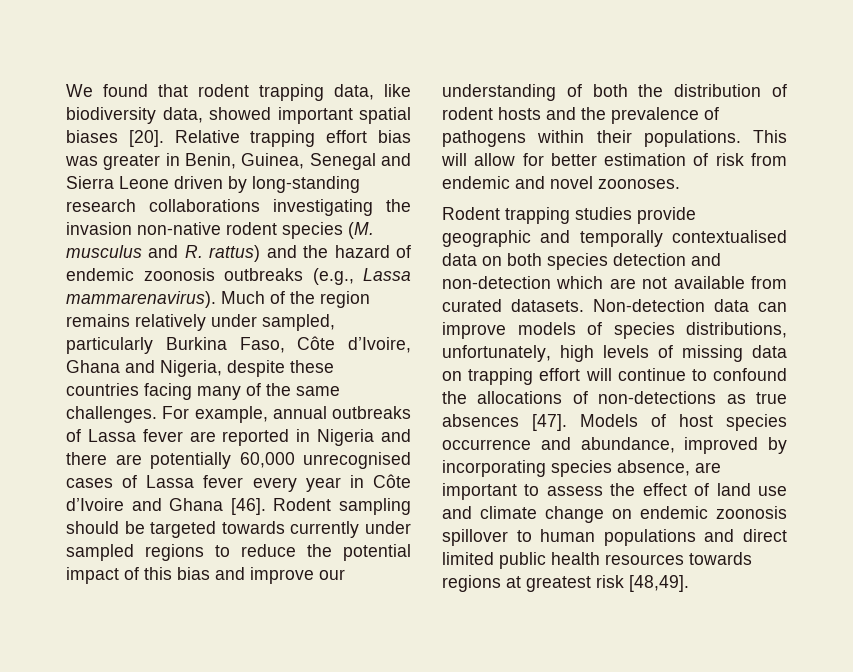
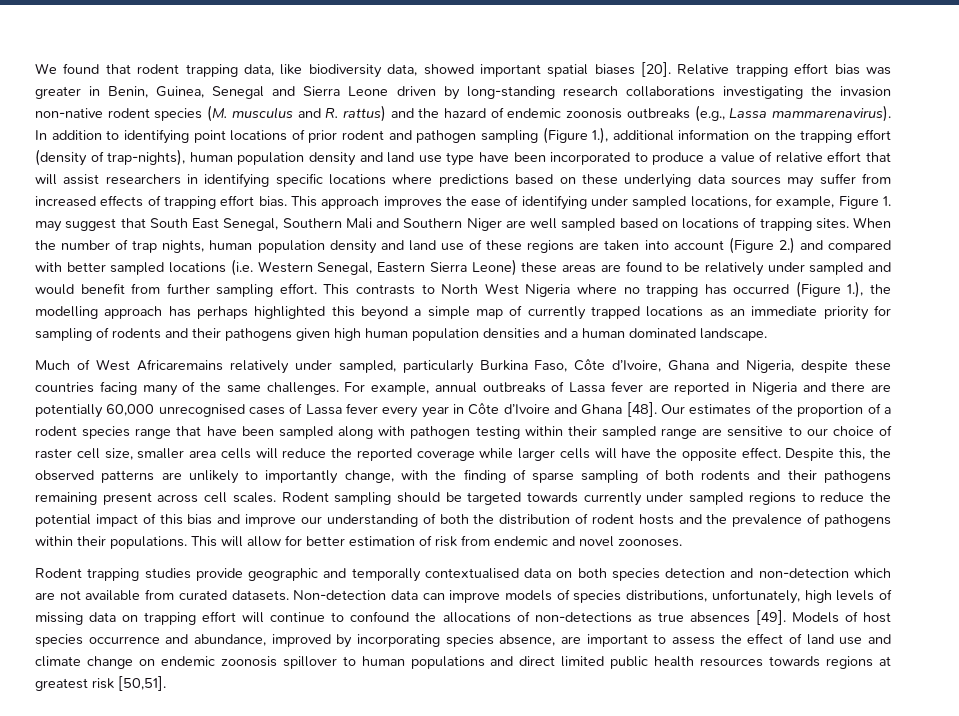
[221,291,370,308] [66,314,130,327] Much of the region remains -> [35,127,892,144] [35,149,892,166] [35,173,892,188] [35,195,891,210] [35,217,891,232] [35,237,891,254] [35,259,891,276] [35,281,891,298] [35,305,892,320] [35,327,767,341] [35,359,223,371] In addition to identifying point locations of prior rodent and pathogen sampling (Figure 1.), additional information on the trapping effort (density of trap-nights), human population density and land use type have been incorporated to produce a value of relative effort that will assist researchers in identifying specific locations where predictions based on these underlying data sources may suffer from increased effects of trapping effort bias. This approach improves the ease of identifying under sampled locations, for example, Figure 1. may suggest that South East Senegal, Southern Mali and Southern Niger are well sampled based on locations of trapping sites. When the number of trap nights, human population density and land use of these regions are taken into account (Figure 2.) and compared with better sampled locations (i.e. Western Senegal, Eastern Sierra Leone) these areas are found to be relatively under sampled and would benefit from further sampling effort. This contrasts to North West Nigeria where no trapping has occurred (Figure 1.), the modelling approach has perhaps highlighted this beyond a simple map of currently trapped locations as an immediate priority for sampling of rodents and their pathogens given high human population densities and a human dominated landscape. // Much of West Africaremains
[230,498,266,515] [46]. -> [626,402,892,417] [35,425,892,439] [35,447,892,461] [35,469,892,484] [35,492,276,505] [48]. Our estimates of the proportion of a rodent species range that have been sampled along with pathogen testing within their sampled range are sensitive to our choice of raster cell size, smaller area cells will reduce the reported coverage while larger cells will have the opposite effect. Despite this, the observed patterns are unlikely to importantly change, with the finding of sparse sampling of both rodents and their pathogens remaining present across cell scales.
[532,414,567,431] [47]. -> [755,610,786,625] [49].
[629,575,689,592] [48,49]. -> [118,676,166,691] [50,51].

